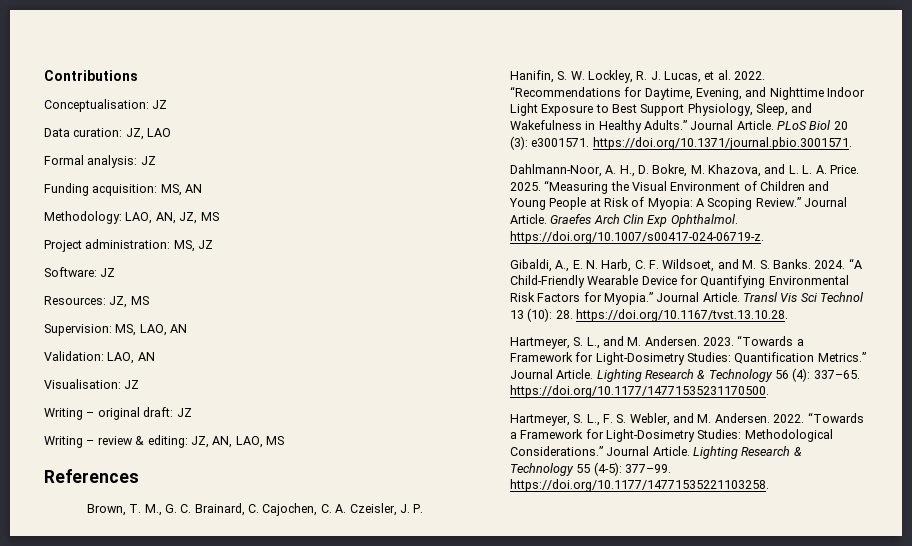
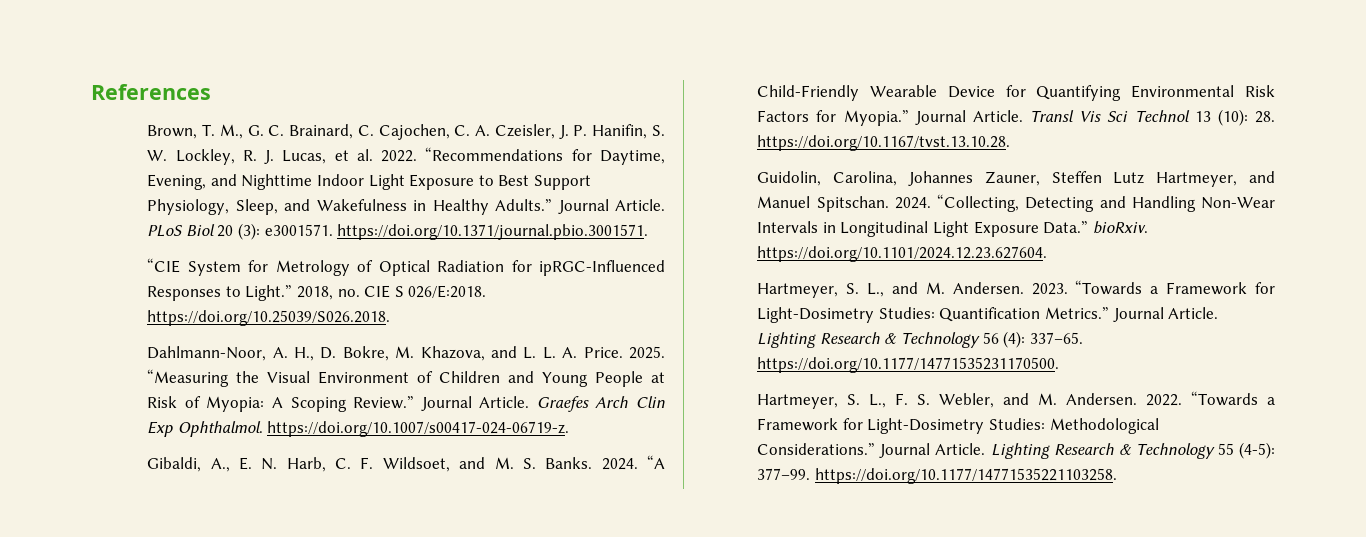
[44,70,138,81] [44,99,168,112] [44,128,172,140] [44,155,156,168] [44,183,203,196] [44,211,219,224] [44,239,214,252] [44,267,116,277] [44,296,149,308] [44,324,188,336] [44,351,155,364] [44,379,140,389] [44,407,192,420] [44,435,284,448] Contributions // Conceptualisation: JZ // Data curation: JZ, LAO // Formal analysis: JZ // Funding acquisition: MS, AN // Methodology: LAO, AN, JZ, MS // Project administration: MS, JZ // Software: JZ // Resources: JZ, MS // Supervision: MS, LAO, AN // Validation: LAO, AN // Visualisation: JZ // Writing – original draft: JZ // Writing – review & editing: JZ, AN, LAO, MS // -> (91, 92) none
(852, 143) none -> [147,258,665,276] [147,285,487,301] [147,310,391,326] // “CIE System for Metrology of Optical Radiation for ipRGC-Influenced Responses to Light.” 2018, no. CIE S 026/E:2018. https://doi.org/10.25039/S026.2018.
(788, 315) none -> [757,171,1275,187] [757,194,1275,212] [757,221,1148,237] [757,246,1048,262] // Guidolin, Carolina, Johannes Zauner, Steffen Lutz Hartmeyer, and Manuel Spitschan. 2024. “Collecting, Detecting and Handling Non-Wear Intervals in Longitudinal Light Exposure Data.” bioRxiv. https://doi.org/10.1101/2024.12.23.627604.

